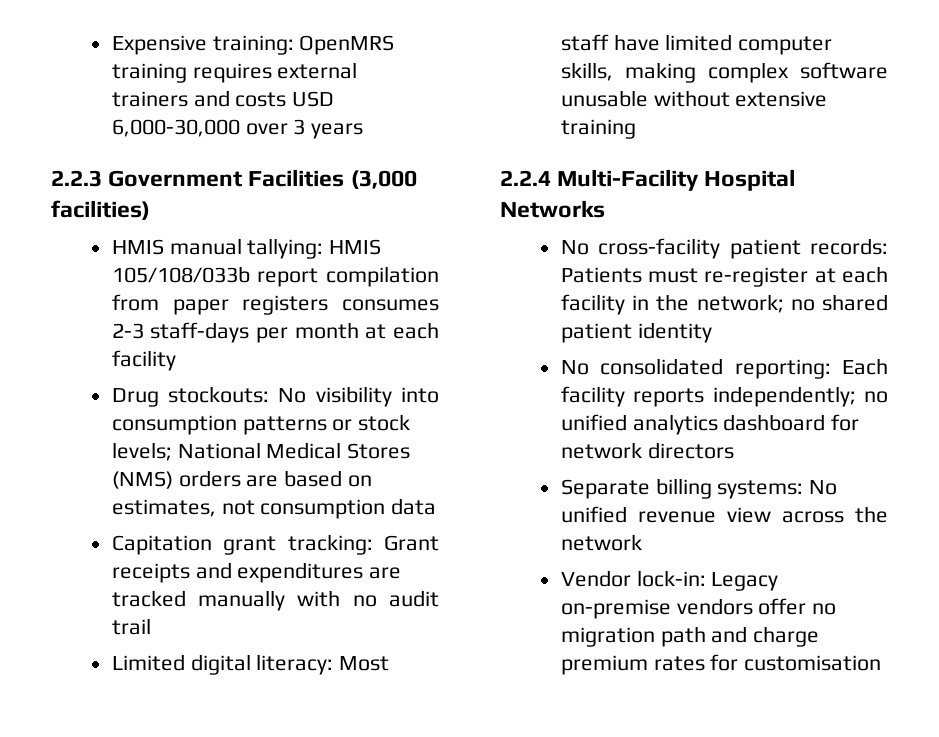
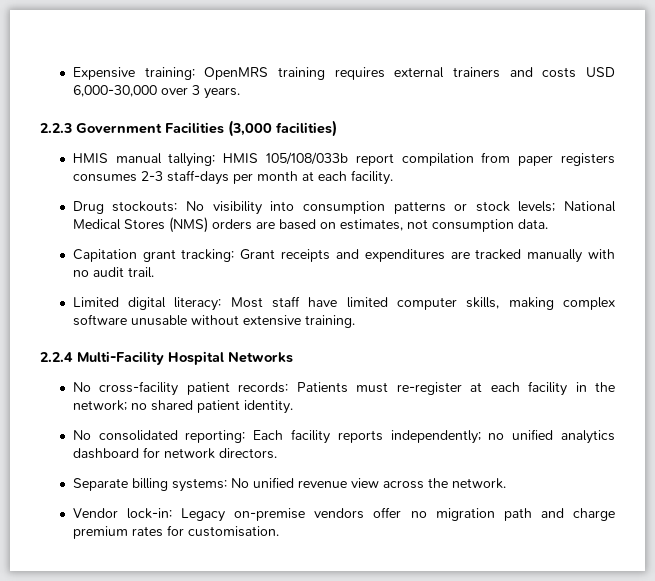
[311,123,364,139] years -> [203,87,240,99] years.
[111,350,176,371] facility -> [350,170,393,185] facility.
[391,498,437,515] data -> [517,219,548,229] data.
[111,618,151,635] trail -> [127,267,154,278] trail.
[560,119,636,139] training -> [304,315,355,328] training.
[637,322,712,343] identity -> [243,400,293,414] identity.
[647,442,734,459] directors -> [218,448,277,459] directors.
[560,534,642,551] network -> [451,478,506,489] network.
[744,655,882,671] customisation -> [187,526,279,537] customisation.

